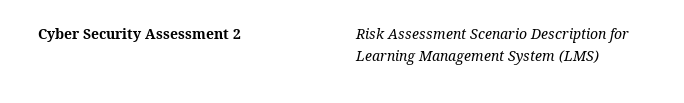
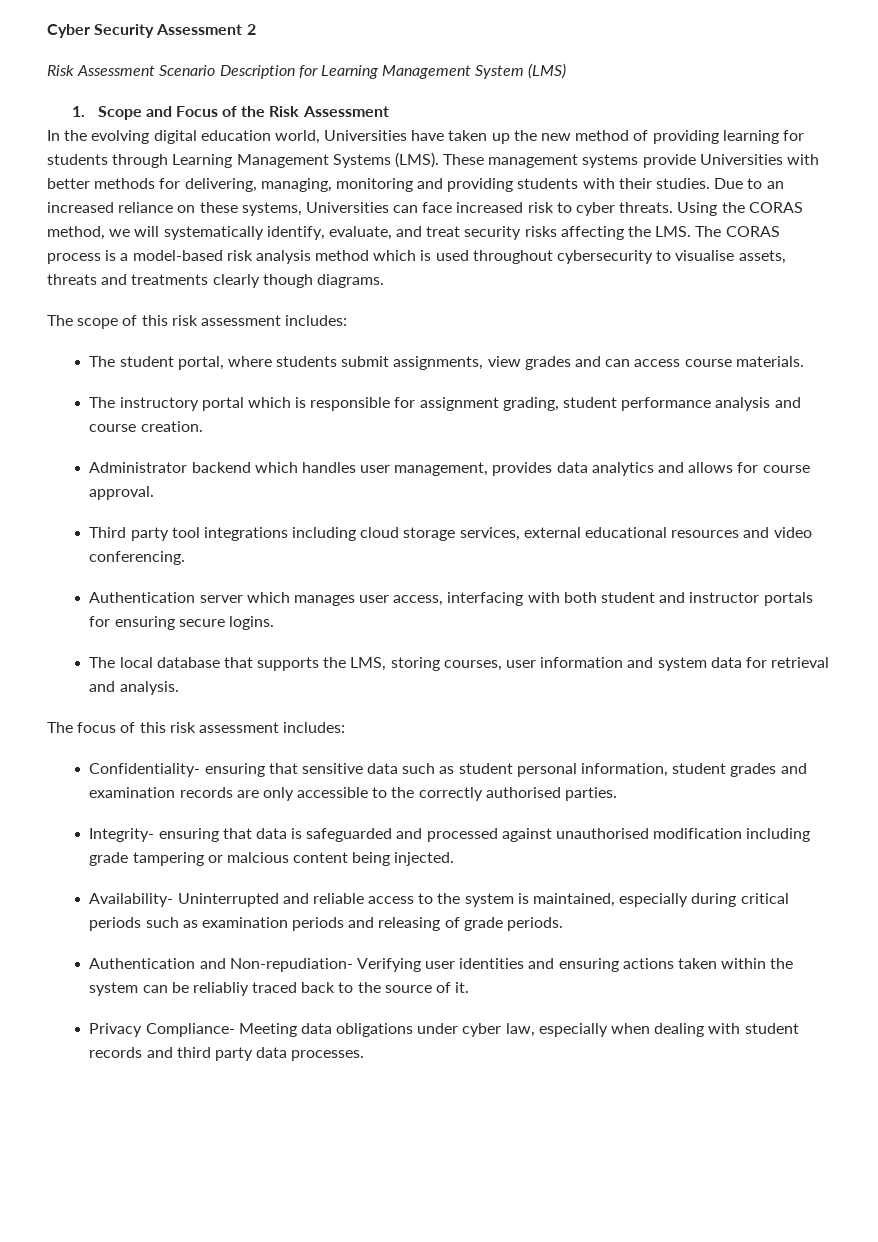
(599, 56) none -> [72,106,389,120] [47,130,804,144] [47,152,820,168] [47,178,784,192] [47,202,803,216] [47,226,780,240] [47,250,786,264] [47,274,384,288] [47,315,348,329] [89,356,804,370] [89,397,801,411] [89,421,203,432] [89,462,810,476] [89,486,155,500] [89,527,812,541] [89,551,186,565] [89,592,813,606] [89,616,274,630] [89,657,830,671] [89,681,179,695] [47,722,346,733] [89,763,807,777] [89,787,617,801] [89,828,811,842] [89,852,455,866] [89,893,789,907] [89,917,563,931] [89,958,794,972] [89,982,470,996] [89,1023,799,1037] [89,1047,365,1061] // 1. Scope and Focus of the Risk Assessment // In the evolving digital education world, Universities have taken up the new method of providing learning for students through Learning Management Systems (LMS). These management systems provide Universities with better methods for delivering, managing, monitoring and providing students with their studies. Due to an increased reliance on these systems, Universities can face increased risk to cyber threats. Using the CORAS method, we will systematically identify, evaluate, and treat security risks affecting the LMS. The CORAS process is a model-based risk analysis method which is used throughout cybersecurity to visualise assets, threats and treatments clearly though diagrams. // The scope of this risk assessment includes: // The student portal, where students submit assignments, view grades and can access course materials. // The instructory portal which is responsible for assignment grading, student performance analysis and course creation. // Administrator backend which handles user management, provides data analytics and allows for course approval. // Third party tool integrations including cloud storage services, external educational resources and video conferencing. // Authentication server which manages user access, interfacing with both student and instructor portals for ensuring secure logins. // The local database that supports the LMS, storing courses, user information and system data for retrieval and analysis. // The focus of this risk assessment includes: // Confidentiality- ensuring that sensitive data such as student personal information, student grades and examination records are only accessible to the correctly authorised parties. // Integrity- ensuring that data is safeguarded and processed against unauthorised modification including grade tampering or malcious content being injected. // Availability- Uninterrupted and reliable access to the system is maintained, especially during critical periods such as examination periods and releasing of grade periods. // Authentication and Non-repudiation- Verifying user identities and ensuring actions taken within the system can be reliabliy traced back to the source of it. // Privacy Compliance- Meeting data obligations under cyber law, especially when dealing with student records and third party data processes.

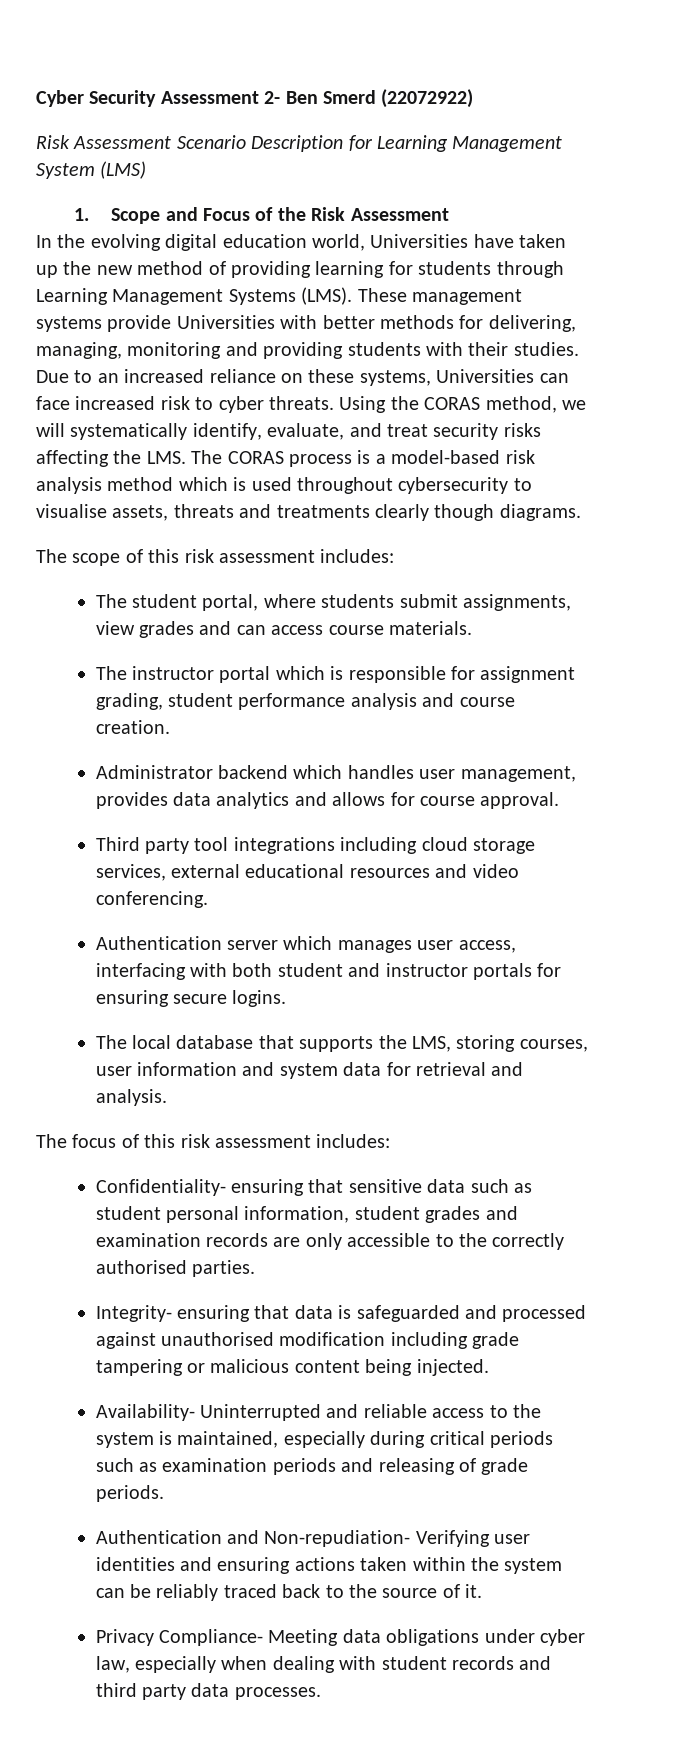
[246,24,256,35] 2 -> [264,89,474,108] 2- Ben Smerd (22072922)
[119,397,199,411] instructory -> [132,666,215,680] instructor
[226,852,289,863] malcious -> [210,1359,290,1373] malicious
[192,982,249,996] reliabliy -> [156,1584,219,1601] reliably

